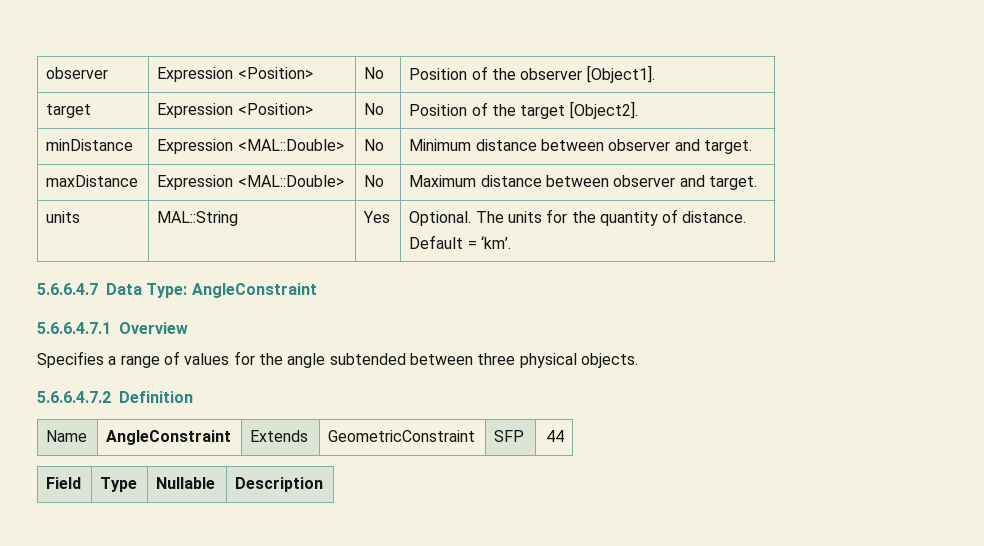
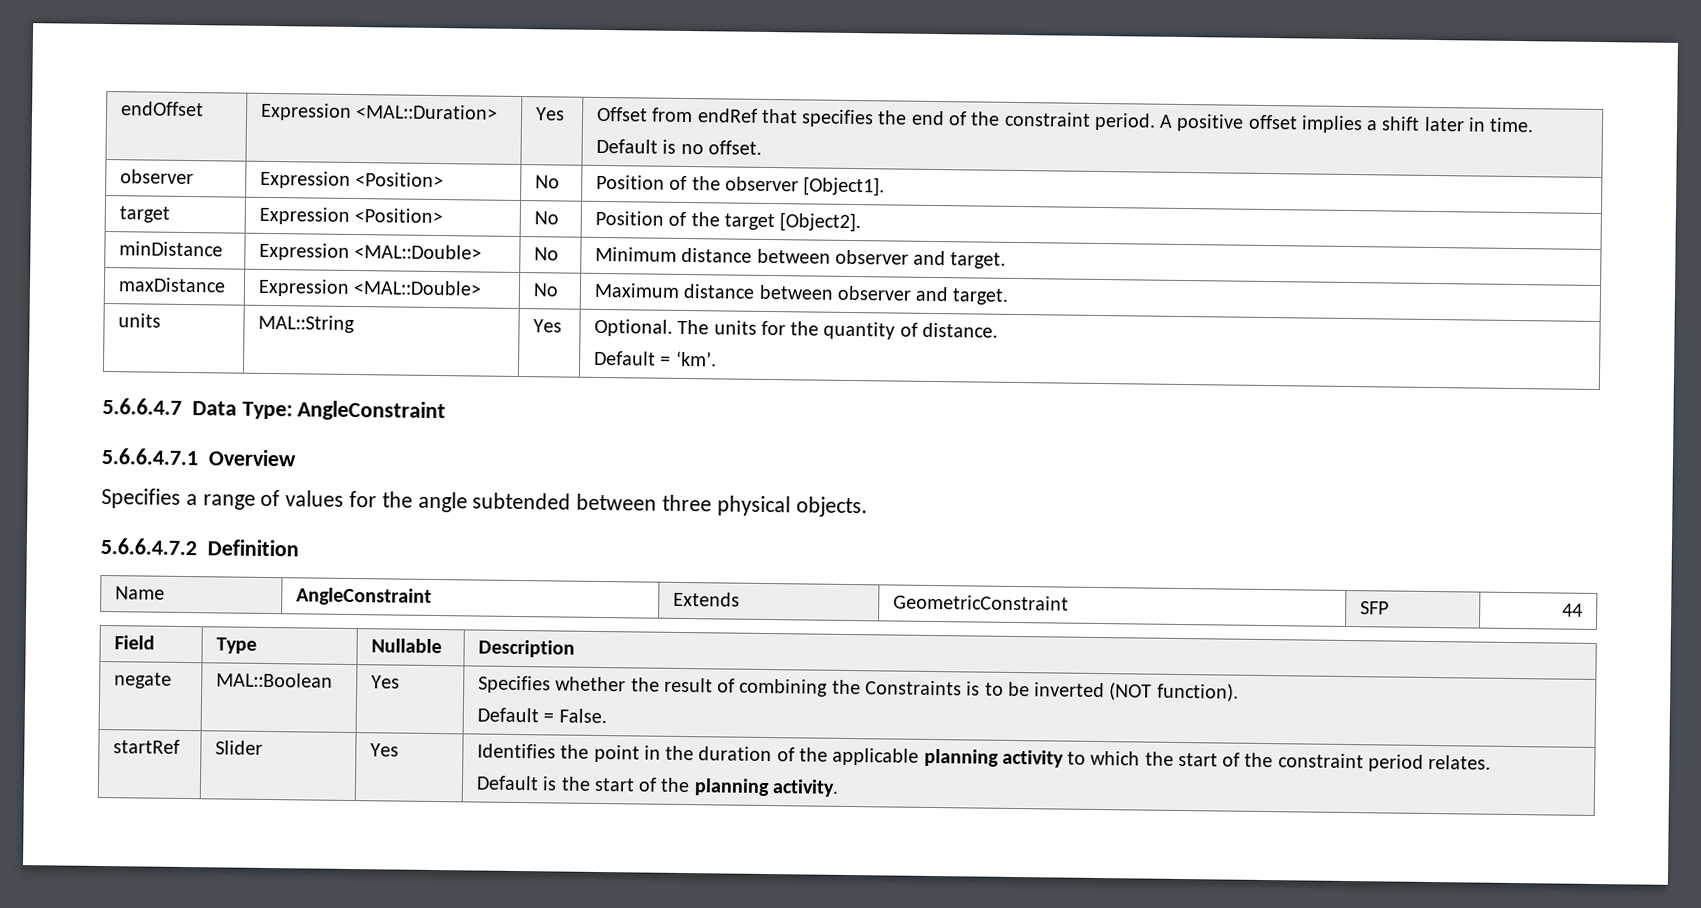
(46, 73) none -> [121,101,205,117] [260,102,499,121] [535,107,566,121] [596,106,1535,134] [596,138,762,155] endOffset | Expression <MAL::Duration> | Yes | Offset from endRef that specifies the end of the constraint period. A positive offset implies a shift later in time. // Default is no offset. //
(324, 484) none -> [114,672,173,689] [216,672,334,688] [371,675,401,689] [478,675,1239,702] [477,707,607,724] [113,739,181,754] [215,740,264,755] [370,743,400,757] [477,743,1492,772] [476,775,840,797] // negate | MAL::Boolean | Yes | Specifies whether the result of combining the Constraints is to be inverted (NOT function). // Default = False. // startRef | Slider | Yes | Identifies the point in the duration of the applicable planning activity to which the start of the constraint period relates. // Default is the start of the planning activity.

